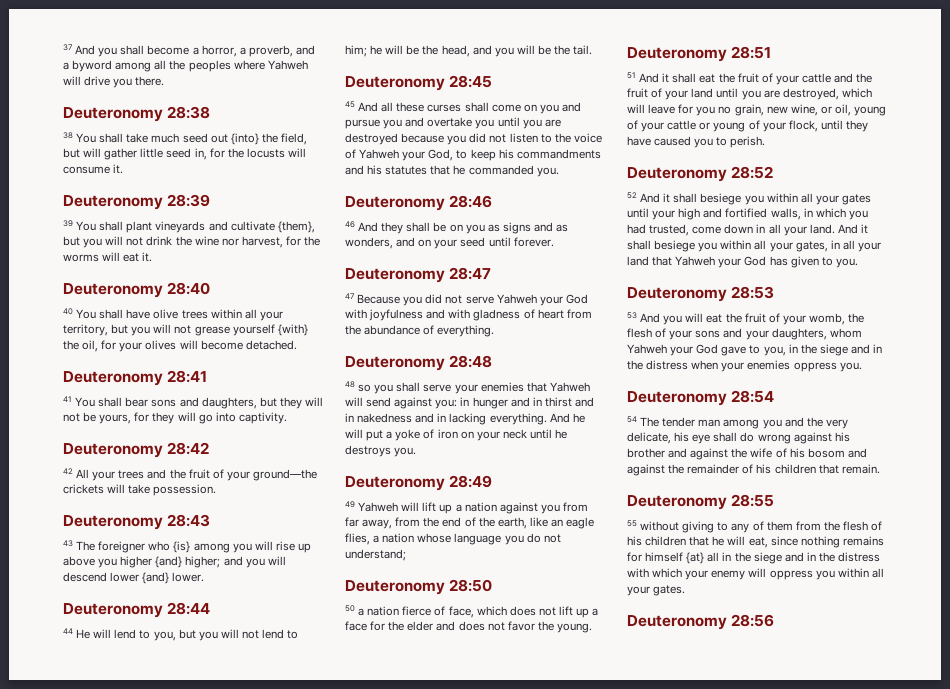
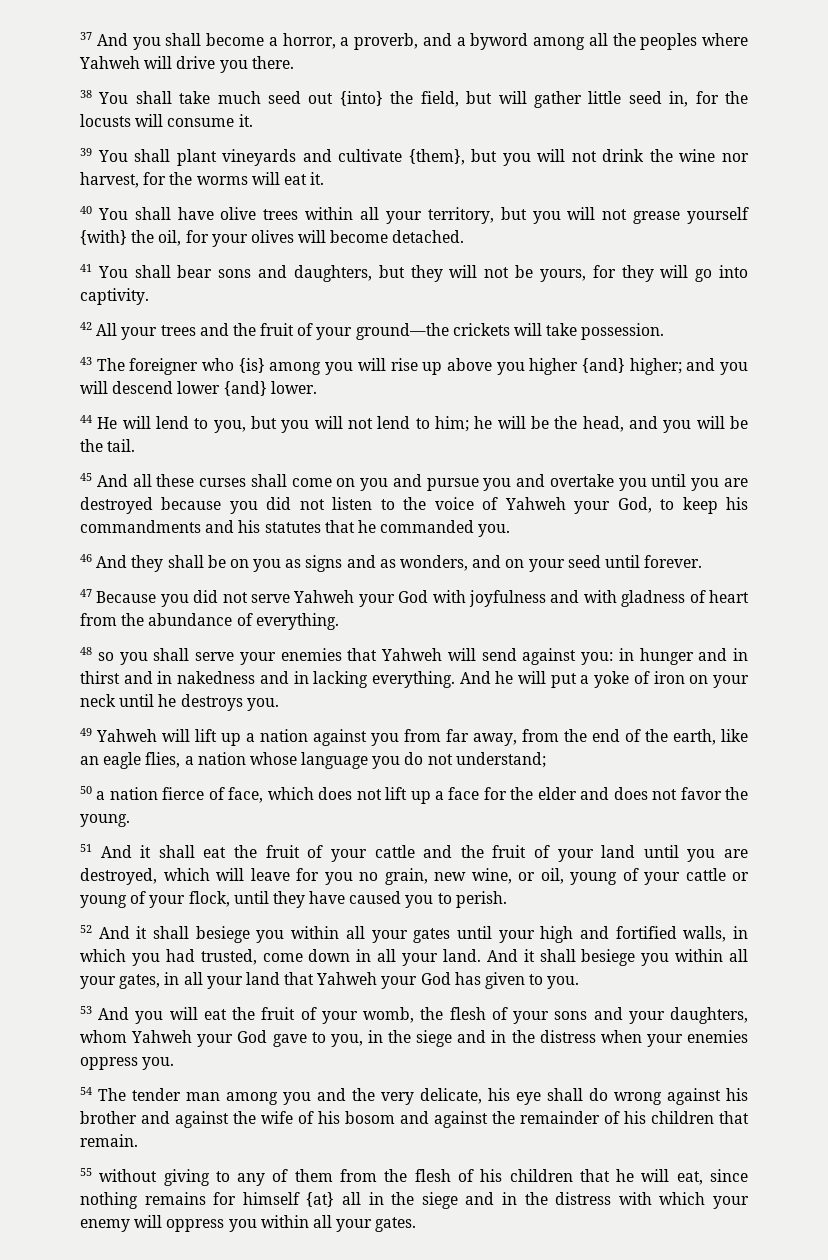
[63,106,211,122] // Deuteronomy 28:38 -> (294, 62) none
[63,194,211,210] // Deuteronomy 28:39 -> (253, 120) none
[63,282,211,298] // Deuteronomy 28:40 -> (325, 178) none
[63,370,208,386] // Deuteronomy 28:41 -> (465, 236) none
[63,442,210,458] // Deuteronomy 28:42 -> (149, 296) none
[63,514,211,530] // Deuteronomy 28:43 -> (665, 331) none
[63,602,211,618] // Deuteronomy 28:44 -> (317, 387) none
[345,75,493,91] // Deuteronomy 28:45 -> (136, 445) none
[345,195,493,211] // Deuteronomy 28:46 -> (511, 530) none
[345,267,492,283] // Deuteronomy 28:47 -> (703, 561) none
[345,355,493,371] // Deuteronomy 28:48 -> (339, 621) none
[345,475,493,491] // Deuteronomy 28:49 -> (279, 704) none
[345,579,493,595] // Deuteronomy 28:50 -> (546, 760) none
[627,46,772,62] // Deuteronomy 28:51 -> (130, 820) none
[627,166,774,182] // Deuteronomy 28:52 -> (507, 899) none
[627,286,775,302] // Deuteronomy 28:53 -> (580, 982) none
[627,390,775,406] // Deuteronomy 28:54 -> (175, 1063) none
[627,494,775,510] // Deuteronomy 28:55 -> (138, 1140) none
[627,614,775,630] // Deuteronomy 28:56 -> (417, 1224) none

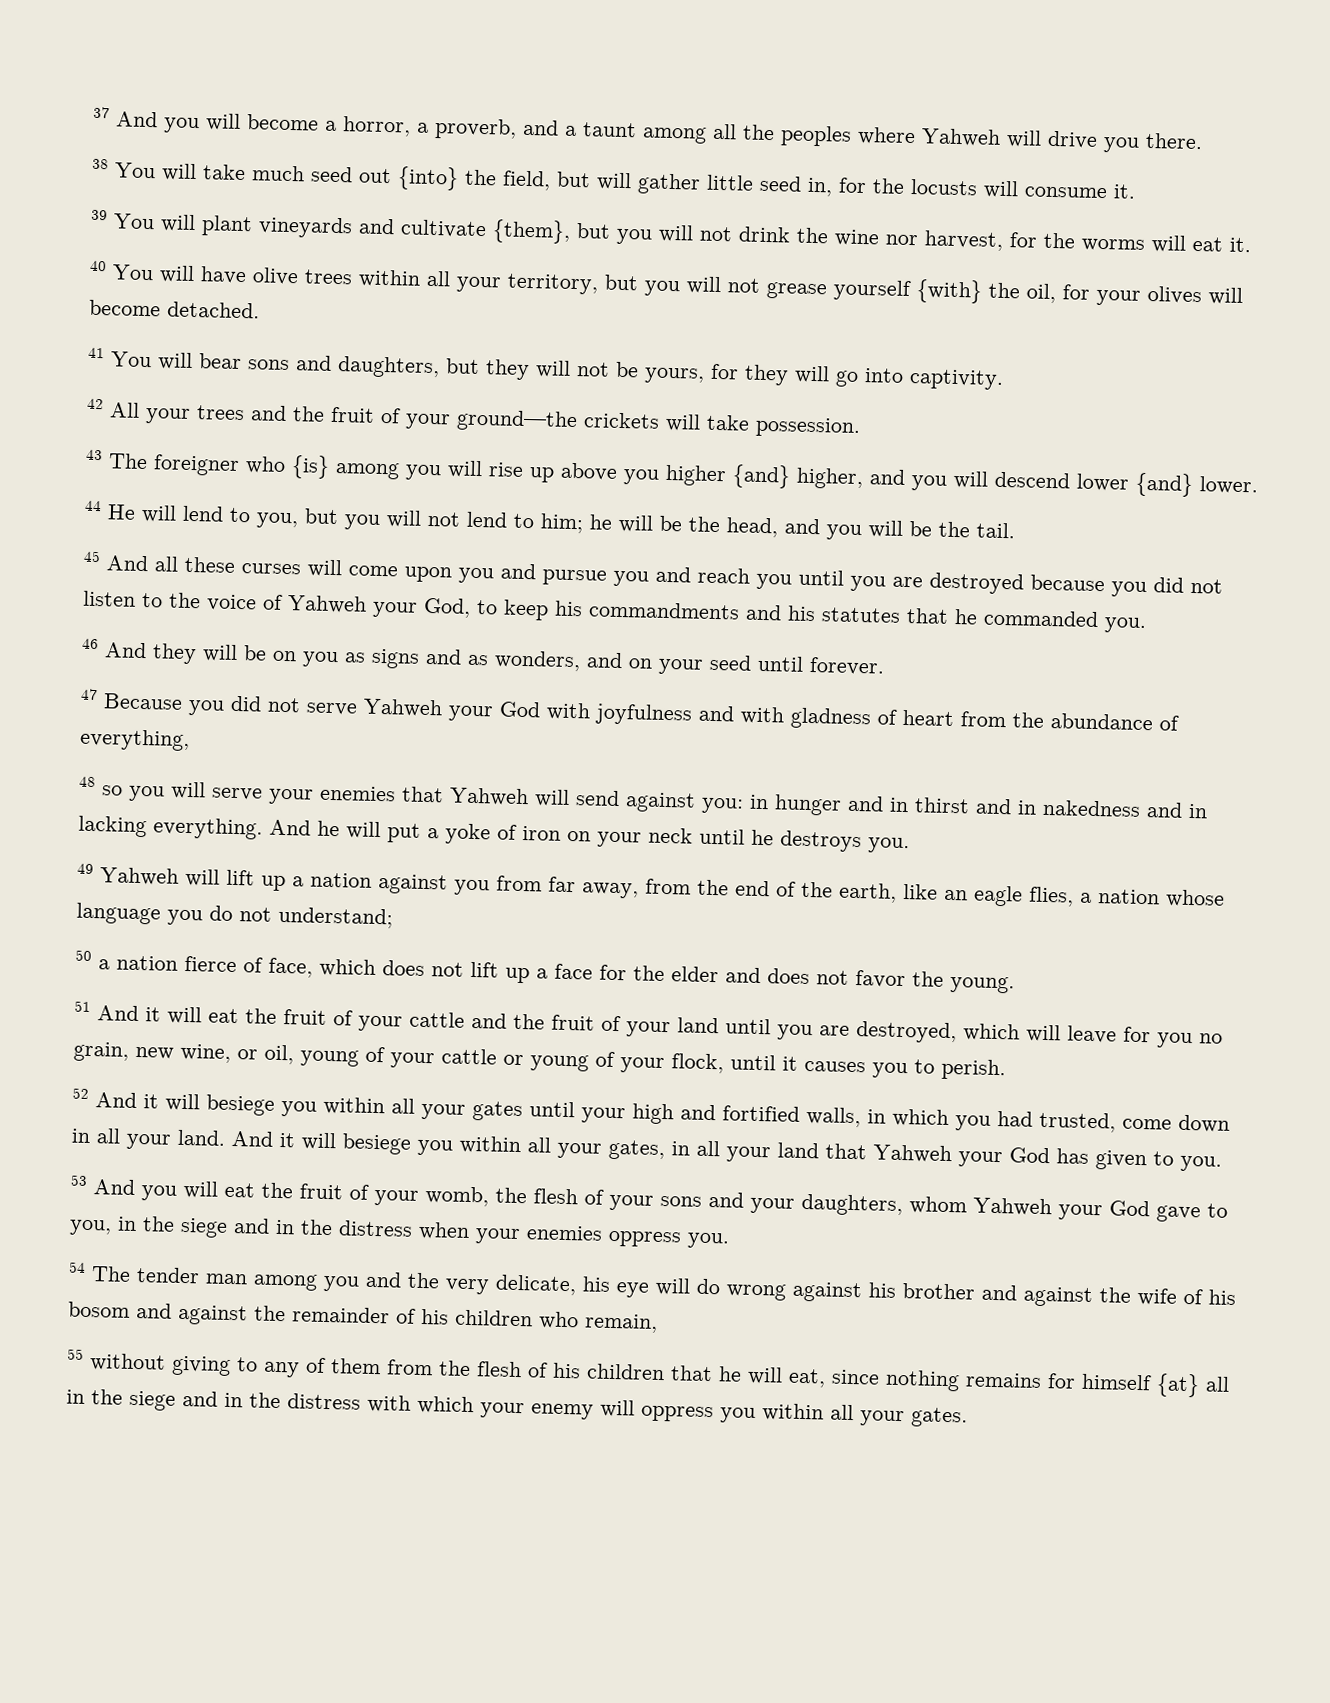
[165,33,202,46] shall -> [206,113,241,131] will
[470,33,529,50] byword -> [582,122,637,138] taunt
[135,91,172,104] shall -> [161,163,197,182] will
[134,149,171,162] shall -> [160,214,196,233] will
[134,207,171,220] shall -> [159,265,195,284] will
[134,265,171,278] shall -> [157,352,193,370] will
[629,358,682,375] higher; -> [796,467,864,490] higher,
[250,474,356,487] shall come on -> [307,559,452,583] will come upon
[549,474,614,487] overtake -> [697,567,750,584] reach
[167,555,204,568] shall -> [202,644,238,662] will
[255,613,339,630] everything. -> [80,728,190,752] everything,
[153,648,190,661] shall -> [170,781,206,800] will
[158,845,195,858] shall -> [167,1006,202,1025] will
[272,891,402,908] they have caused -> [782,1056,866,1073] it causes
[153,926,190,939] shall -> [165,1093,200,1112] will
[539,949,576,962] shall -> [301,1132,337,1151] will
[547,1088,583,1101] shall -> [655,1277,691,1296] will
[719,1111,749,1124] [80,1134,138,1147] that remain. -> [538,1311,658,1333] who remain,

